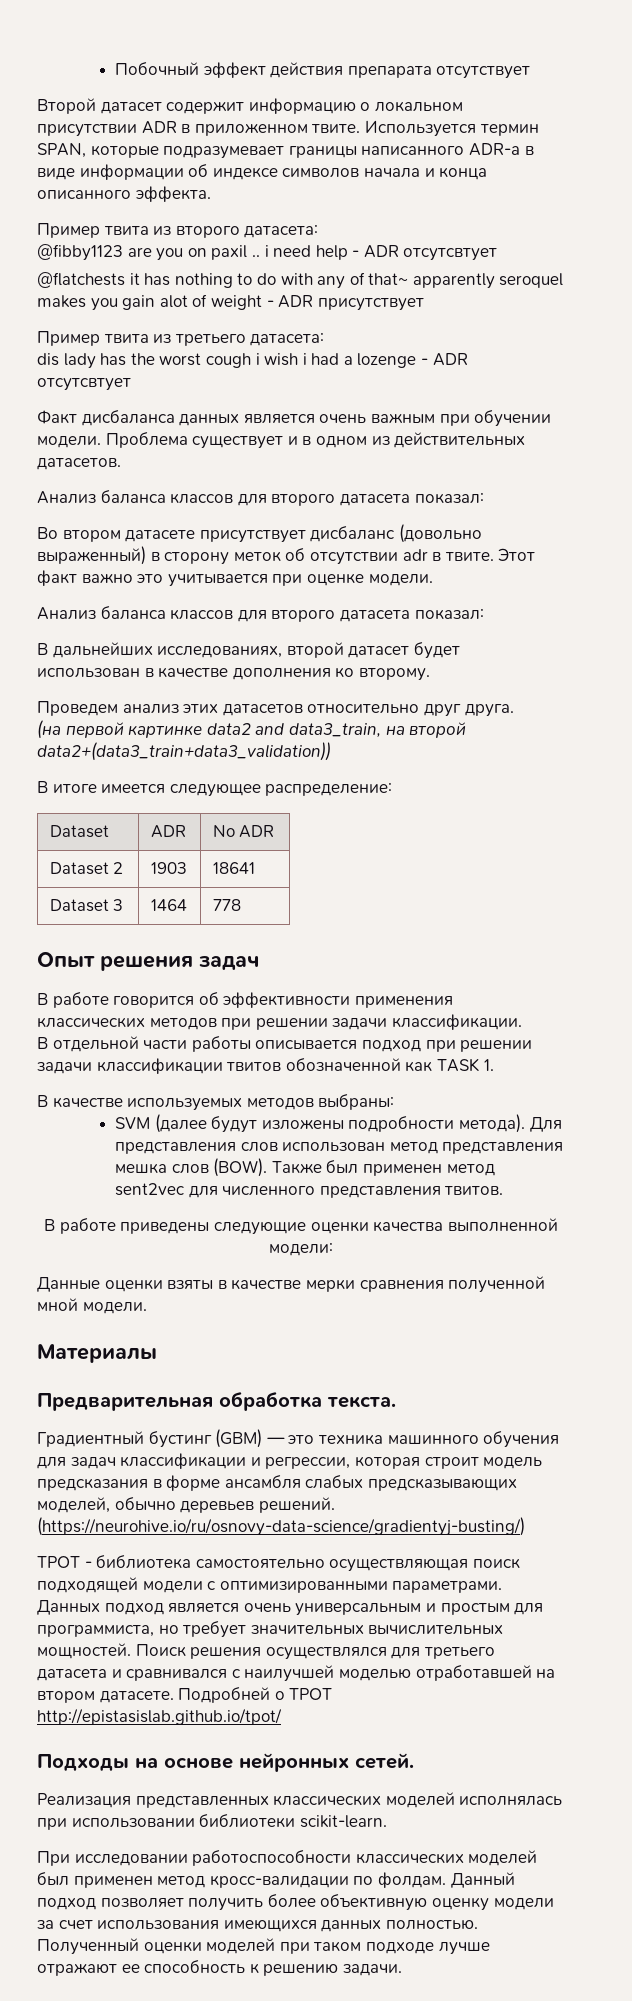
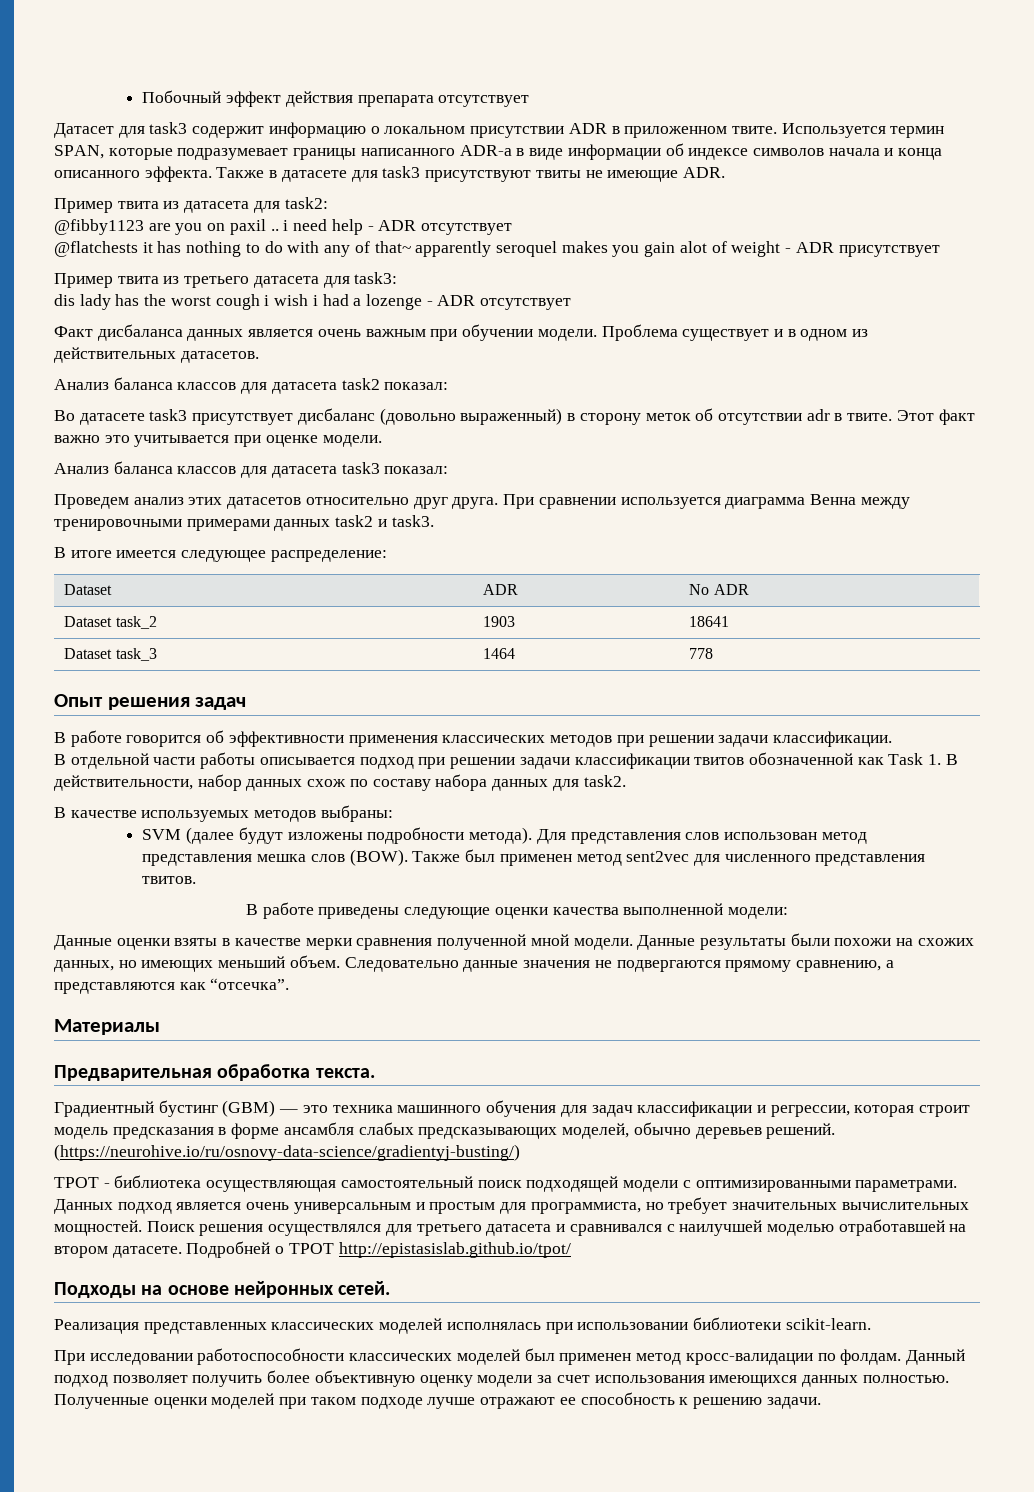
[37,98,162,114] Второй датасет -> [54,122,188,138] Датасет для task3
[37,223,319,238] // Пример твита из второго датасета: -> [216,166,725,182] [54,197,328,213] Также в датасете для task3 присутствуют твиты не имеющие ADR. // Пример твита из датасета для task2:
[403,248,498,261] отсутсвтует -> [420,223,512,235] отсутствует
[250,333,325,346] датасета: -> [253,272,398,288] датасета для task3:
[37,378,131,391] отсутсвтует -> [480,298,572,310] отсутствует
[271,494,410,506] второго датасета -> [271,378,380,394] датасета task2
[62,530,196,542] втором датасете -> [79,409,188,425] датасете task3
[271,609,484,622] [37,642,460,659] [37,667,430,681] второго датасета показал: // В дальнейших исследованиях, второй датасет будет использован в качестве дополнения ко второму. -> [271,462,449,478] датасета task3 показал:
[37,720,467,739] [37,742,331,761] // (на первой картинке data2 and data3_train, на второй data2+(data3_train+data3_validation)) -> [503,494,910,509] [54,515,434,531] При сравнении используется диаграмма Венна между тренировочными примерами данных task2 и task3.
[113,862,124,874] 2 -> [115,616,157,629] task_2
[113,899,124,911] 3 -> [115,648,157,661] task_3
[436,1058,479,1072] TASK -> [888,753,924,765] Task
(494, 1065) none -> [945,754,958,765] [54,774,626,791] В действительности, набор данных схож по составу набора данных для task2.
(147, 1308) none -> [637,933,974,950] [54,955,894,972] [54,978,290,994] Данные результаты были похожи на схожих данных, но имеющих меньший объем. Следовательно данные значения не подвергаются прямому сравнению, а представляются как “отсечка”.
[195,1559,469,1572] самостоятельно осуществляющая -> [206,1176,473,1192] осуществляющая самостоятельный
[37,1938,139,1955] Полученный -> [54,1394,149,1409] Полученные

